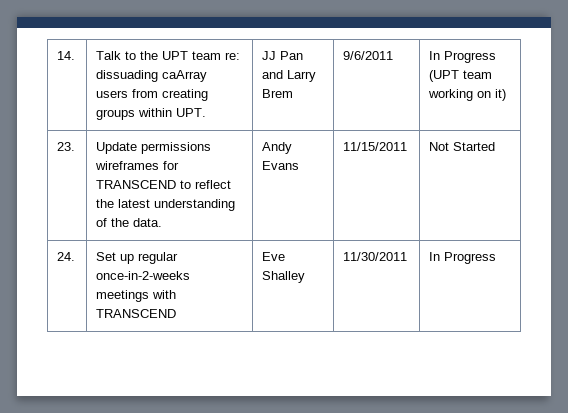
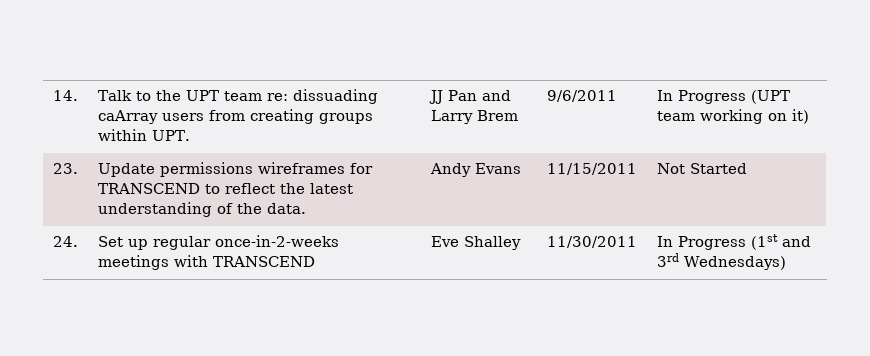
(497, 258) none -> [750,234,811,250] [656,253,786,270] (1st and 3rd Wednesdays)

